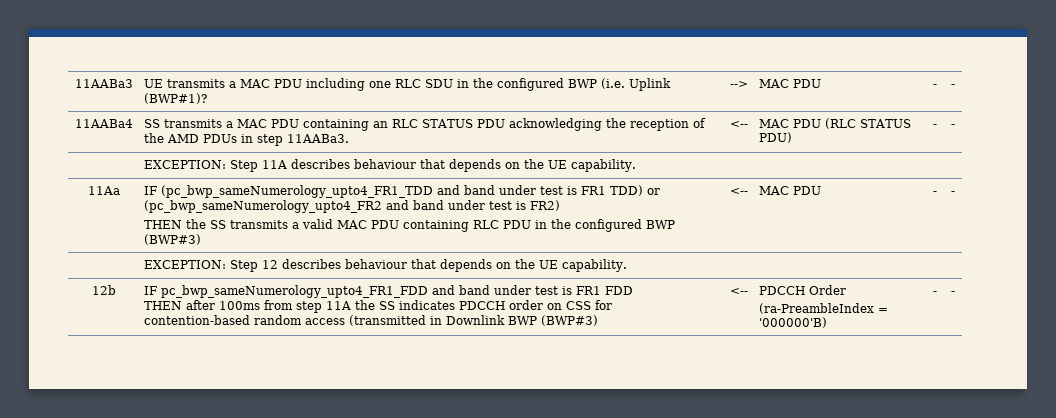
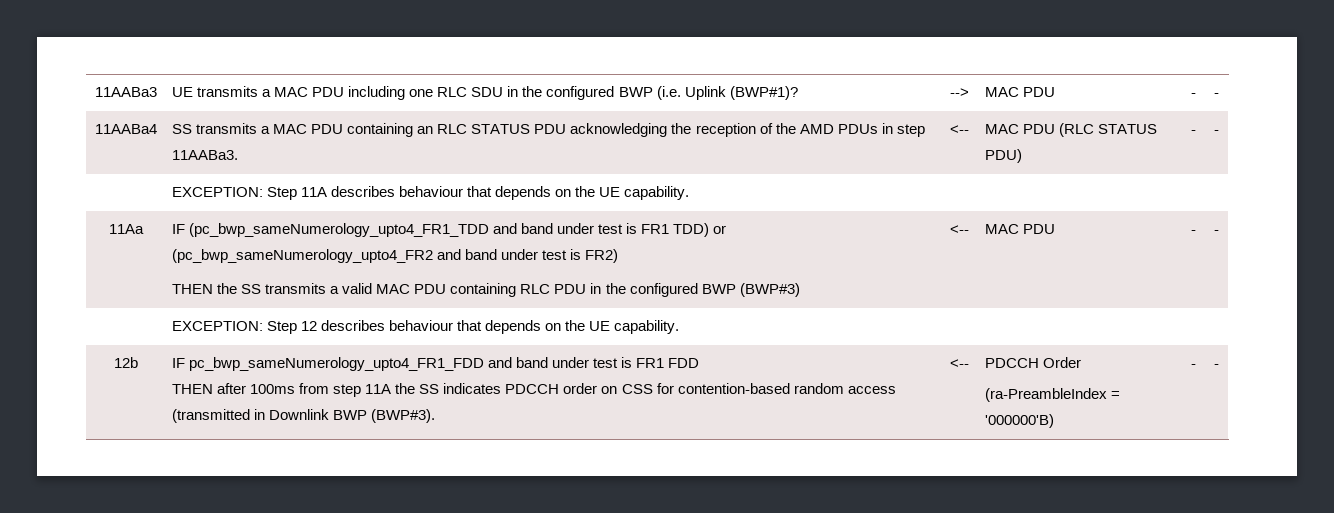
[540,315,598,326] (BWP#3) -> [371,409,436,423] (BWP#3).

